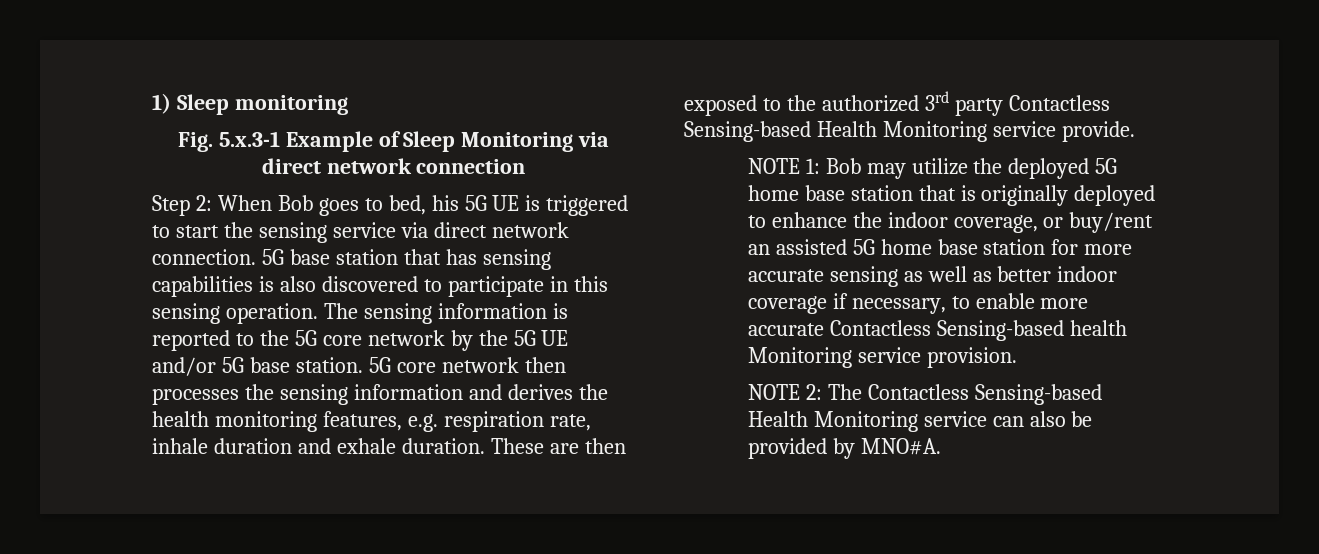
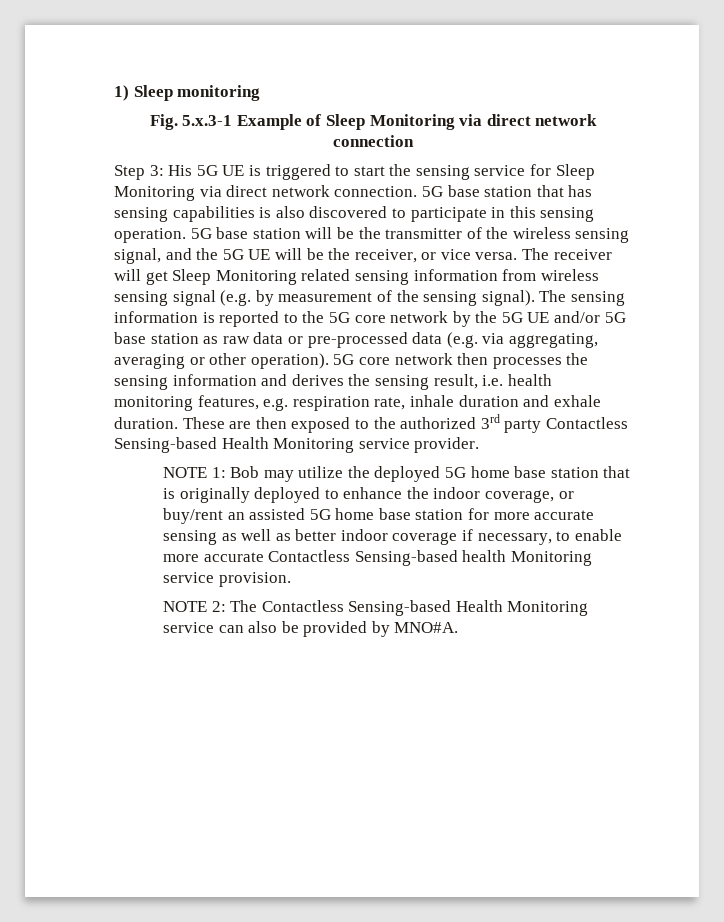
[195,195,459,216] 2: When Bob goes to bed, his -> [149,165,193,176] 3: His
(396, 230) none -> [530,164,595,180] [114,186,195,201] for Sleep Monitoring
(318, 313) none -> [190,227,630,243] [114,248,612,264] [114,269,599,285] [114,290,535,306] 5G base station will be the transmitter of the wireless sensing signal, and the 5G UE will be the receiver, or vice versa. The receiver will get Sleep Monitoring related sensing information from wireless sensing signal (e.g. by measurement of the sensing signal).
[295,357,363,373] station. -> [150,332,598,348] [114,353,329,369] station as raw data or pre-processed data (e.g. via aggregating, averaging or other operation).
(608, 392) none -> [374,374,504,390] sensing result, i.e.
[1061,121,1135,142] provide. -> [414,437,480,453] provider.

